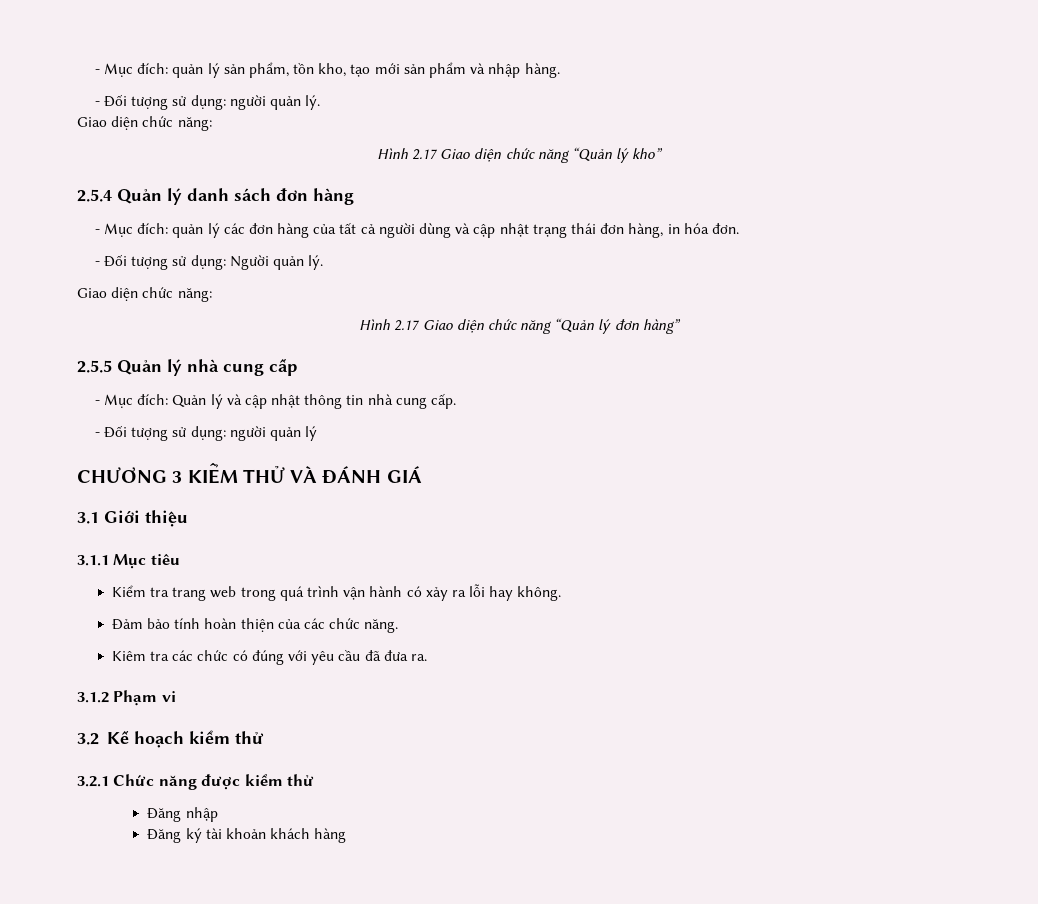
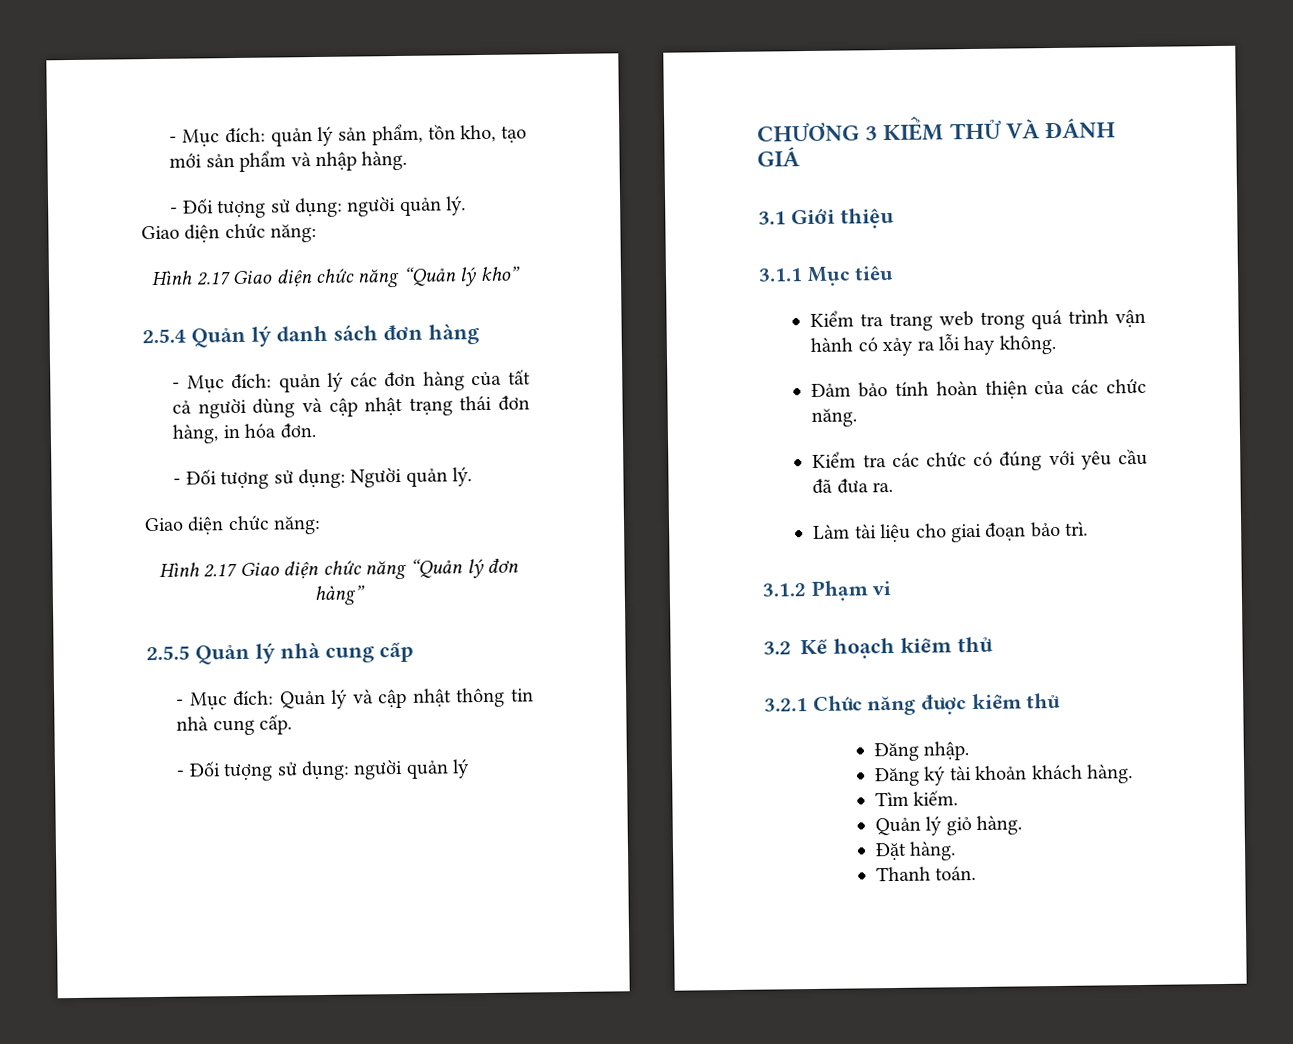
[111,651,146,661] Kiêm -> [812,451,857,468] Kiểm
(427, 657) none -> [813,521,1089,543] // Làm tài liệu cho giai đoạn bảo trì.
[185,807,218,822] nhập -> [923,741,970,761] nhập.
[314,828,347,843] hàng -> [1085,764,1133,784] [874,790,959,807] [874,815,1023,836] [874,841,957,861] [875,865,977,882] hàng. // Tìm kiếm. // Quản lý giỏ hàng. // Đặt hàng. // Thanh toán.

